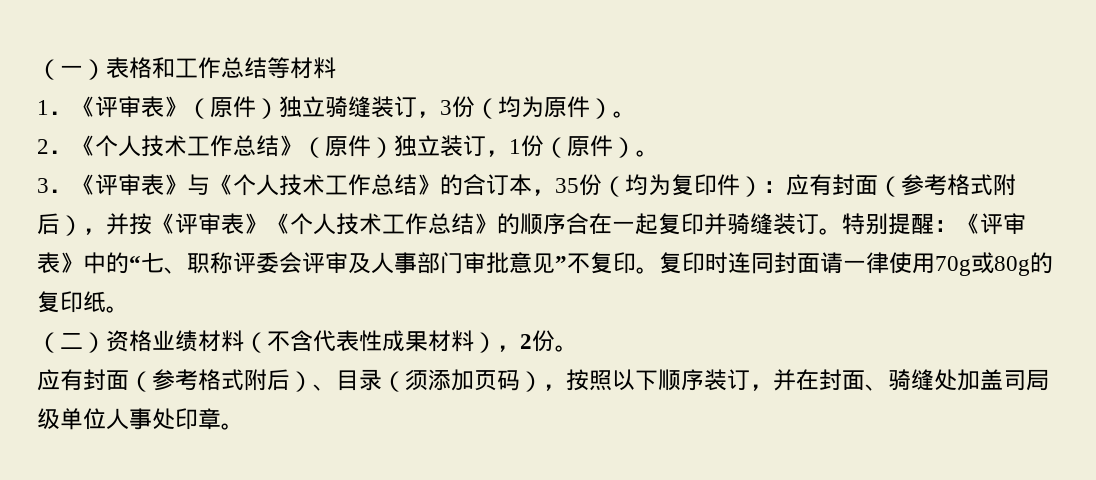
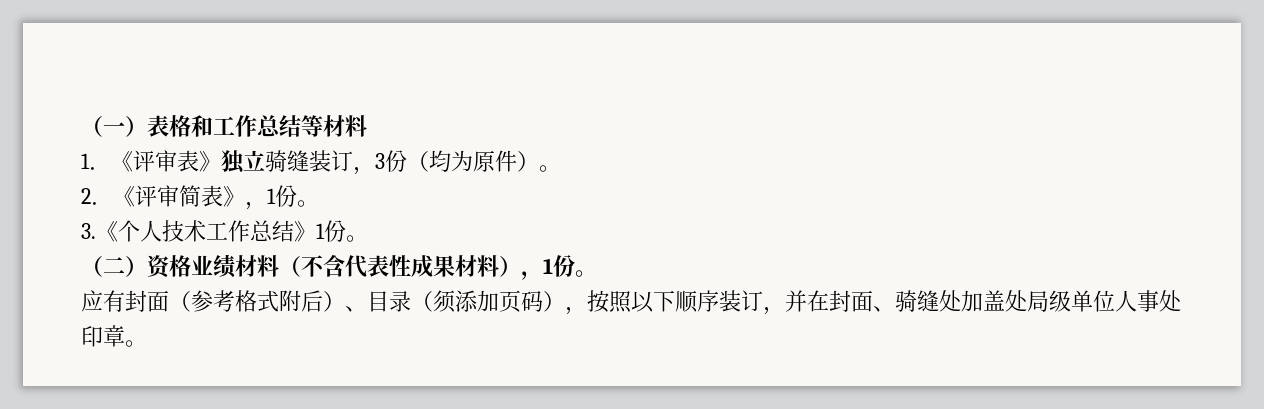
[187,96,279,119] （原件） -> (221, 161) none
[95,135,659,158] [37,174,1016,197] [37,213,1026,236] [37,252,1053,276] [37,291,106,313] 个人技术工作总结》（原件）独立装订，1份（原件）。 // 3．《评审表》与《个人技术工作总结》的合订本，35份（均为复印件）：应有封面（参考格式附后），并按《评审表》《个人技术工作总结》的顺序合在一起复印并骑缝装订。特别提醒：《评审表》中的“七、职称评委会评审及人事部门审批意见”不复印。复印时连同封面请一律使用70g或80g的复印纸 -> [135,185,319,210] [81,220,346,242] 评审简表》，1份。 // 3.《个人技术工作总结》1份
[520,334,532,349] 2 -> [543,258,553,274] 1
[1003,370,1026,391] 司 -> [1005,290,1027,312] 处

